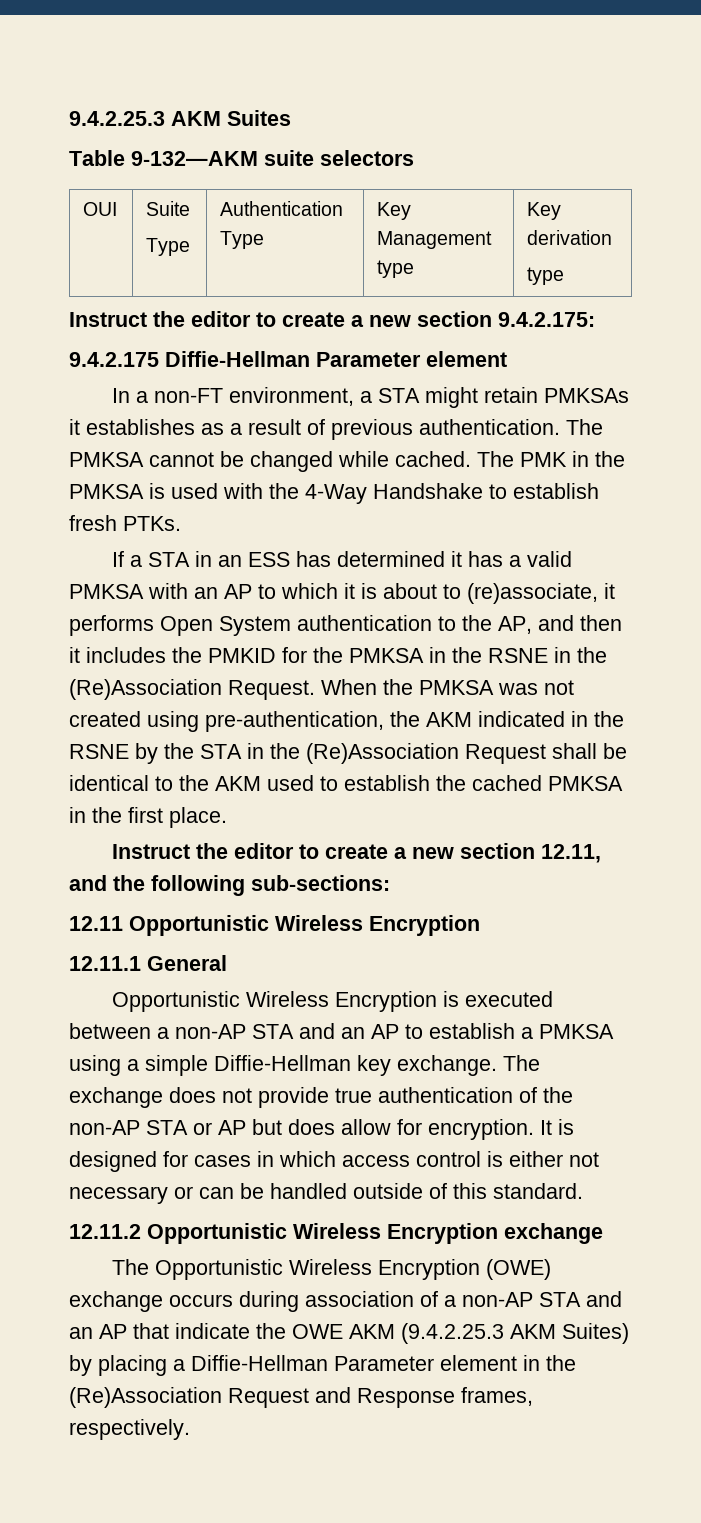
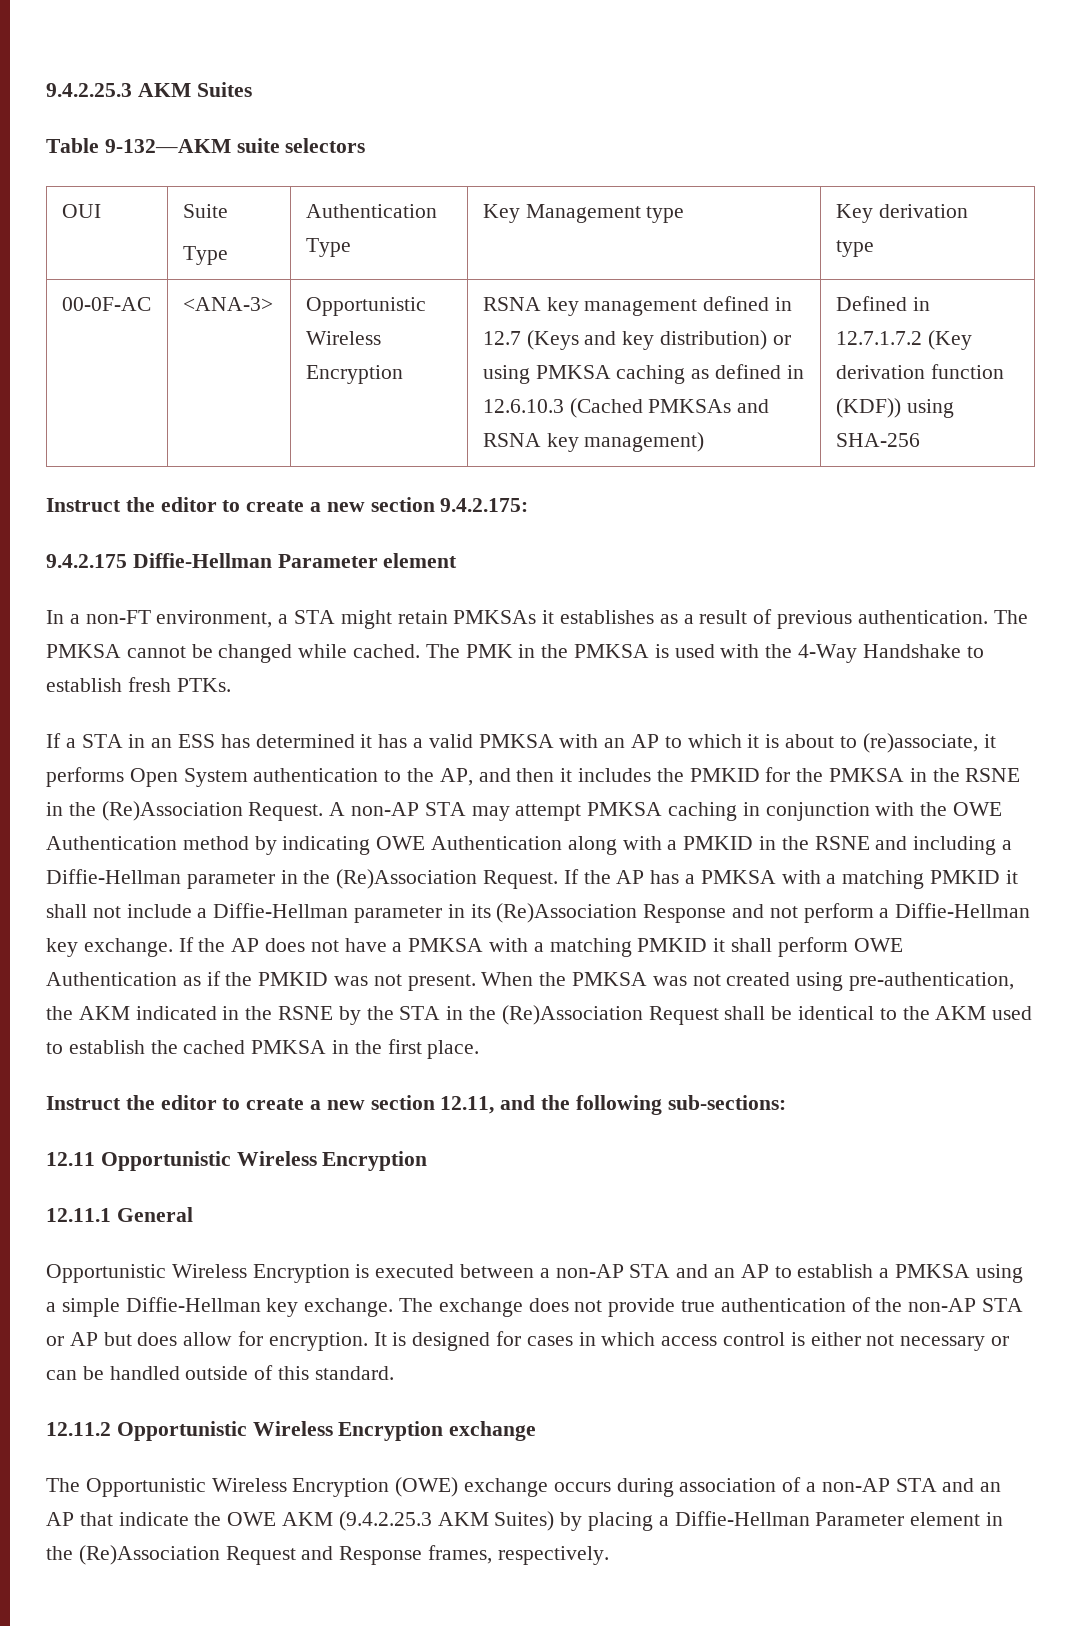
(565, 276) none -> [61,297,151,311] [182,297,273,311] [305,297,426,316] [305,331,381,345] [305,365,403,384] [482,296,793,316] [482,330,791,350] [482,364,804,384] [482,398,770,418] [482,432,705,452] [835,296,930,311] [835,330,972,350] [835,364,1004,379] [835,398,954,418] [835,433,920,447] // 00-0F-AC | <ANA-3> | Opportunistic Wireless Encryption | RSNA key management defined in 12.7 (Keys and key distribution) or using PMKSA caching as defined in 12.6.10.3 (Cached PMKSAs and RSNA key management) | Defined in 12.7.1.7.2 (Key derivation function (KDF)) using SHA-256
(315, 690) none -> [329,802,1003,821] [46,836,1013,855] [46,869,1018,889] [46,903,1031,923] [46,937,903,957] [46,971,476,991] A non-AP STA may attempt PMKSA caching in conjunction with the OWE Authentication method by indicating OWE Authentication along with a PMKID in the RSNE and including a Diffie-Hellman parameter in the (Re)Association Request. If the AP has a PMKSA with a matching PMKID it shall not include a Diffie-Hellman parameter in its (Re)Association Response and not perform a Diffie-Hellman key exchange. If the AP does not have a PMKSA with a matching PMKID it shall perform OWE Authentication as if the PMKID was not present.

